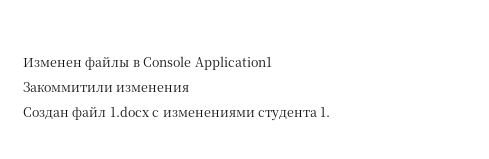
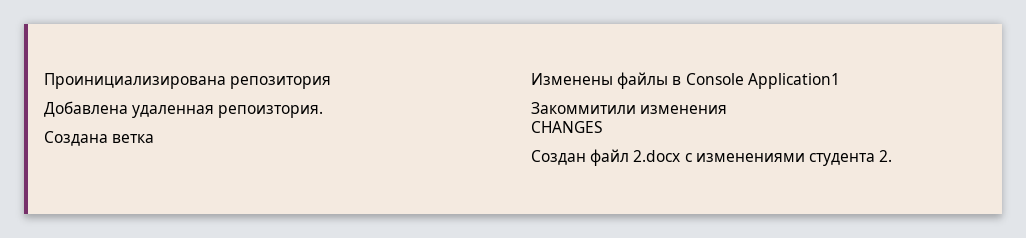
[23,58,82,67] Изменен -> [44,73,332,89] [44,101,324,118] [44,131,155,146] [531,73,613,85] Проинициализирована репозитория // Добавлена удаленная репоизтория. // Создана ветка // Изменены
(190, 88) none -> [531,121,603,133] // CHANGES
[109,106,149,117] 1.docx -> [633,150,681,162] 2.docx
[320,107,331,117] 1. -> [879,150,893,162] 2.

